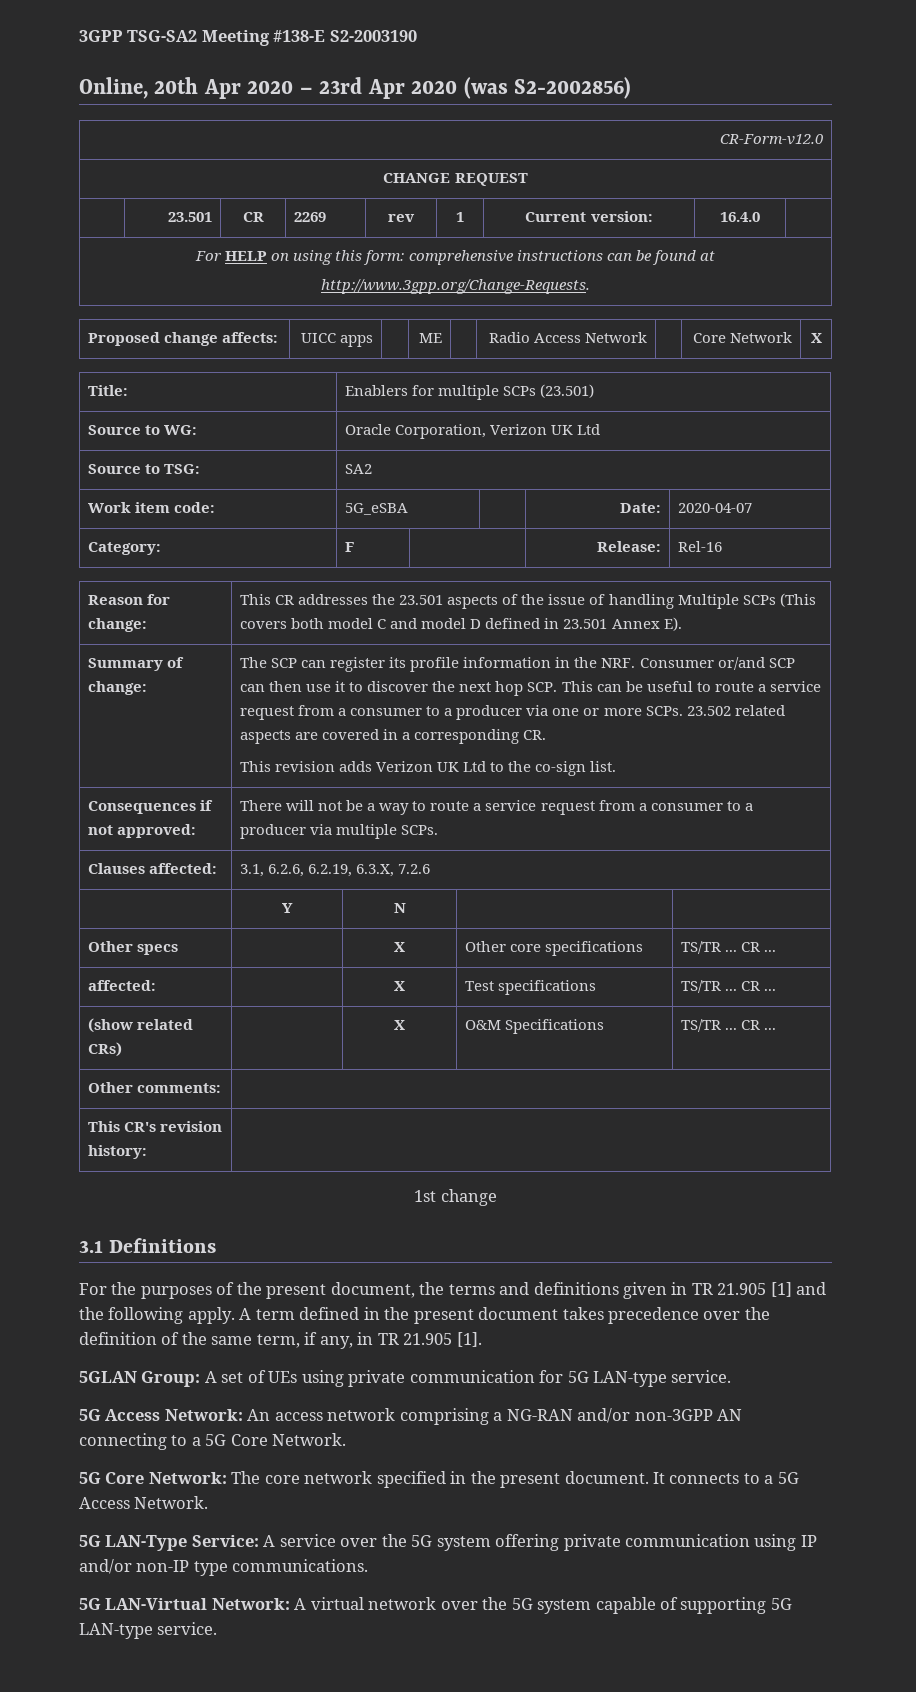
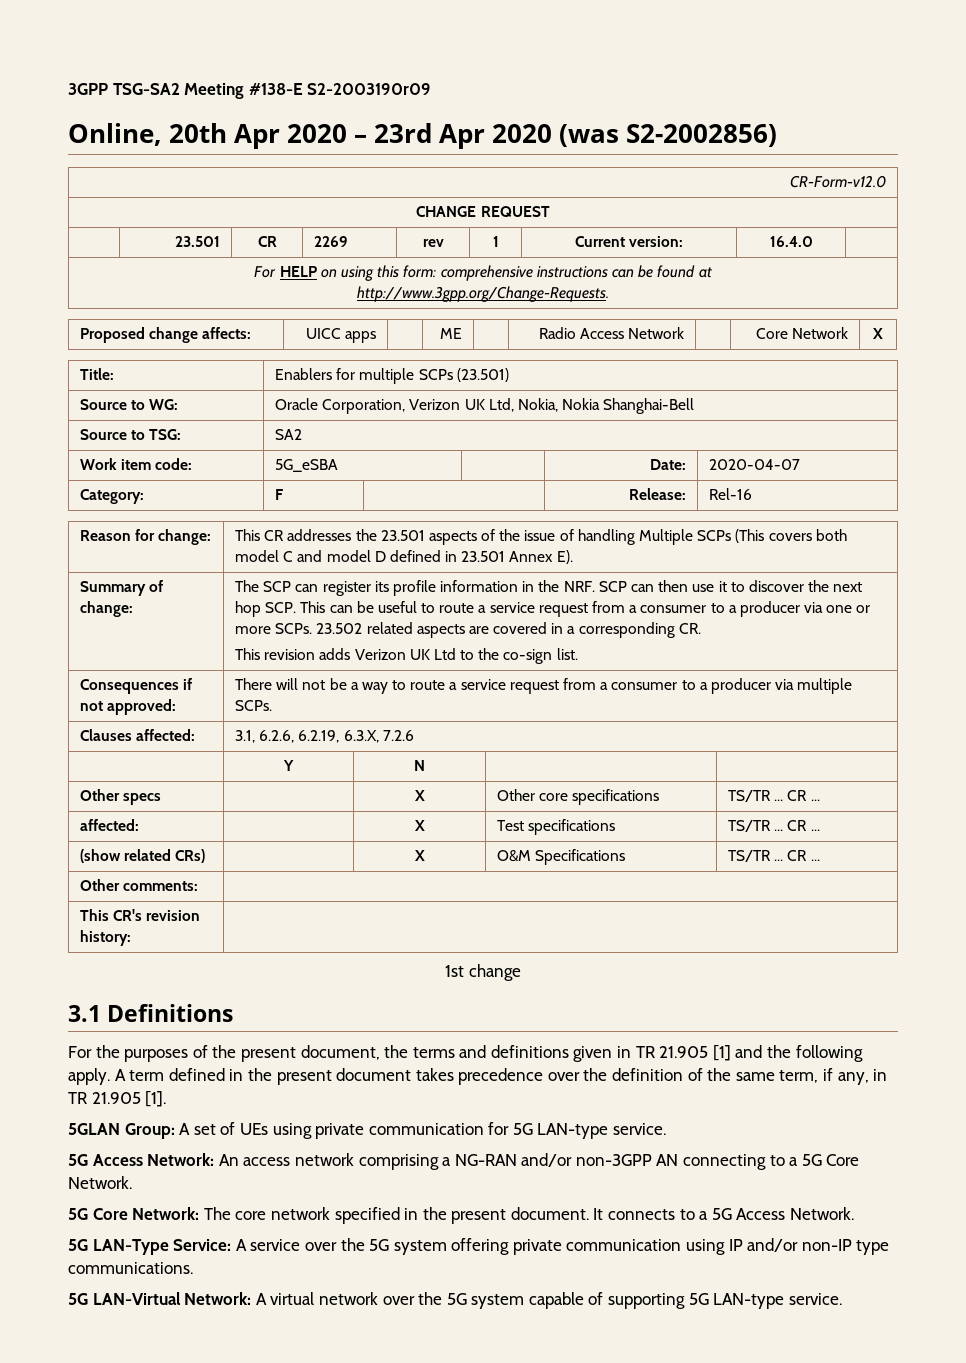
[329,30,417,42] S2-2003190 -> [307,83,432,95] S2-2003190r09
[577,424,601,435] Ltd -> [488,398,695,414] Ltd, Nokia, Nokia Shanghai-Bell
[639,657,765,670] Consumer or/and -> (595, 586) none

